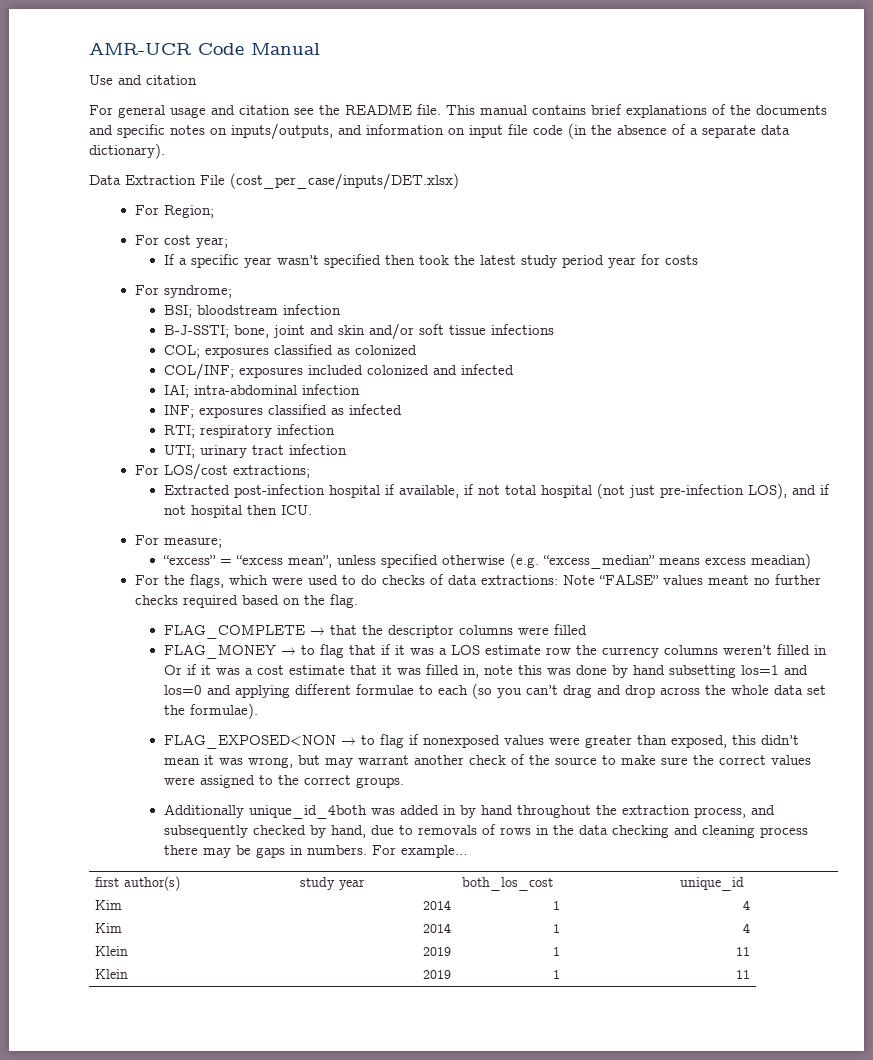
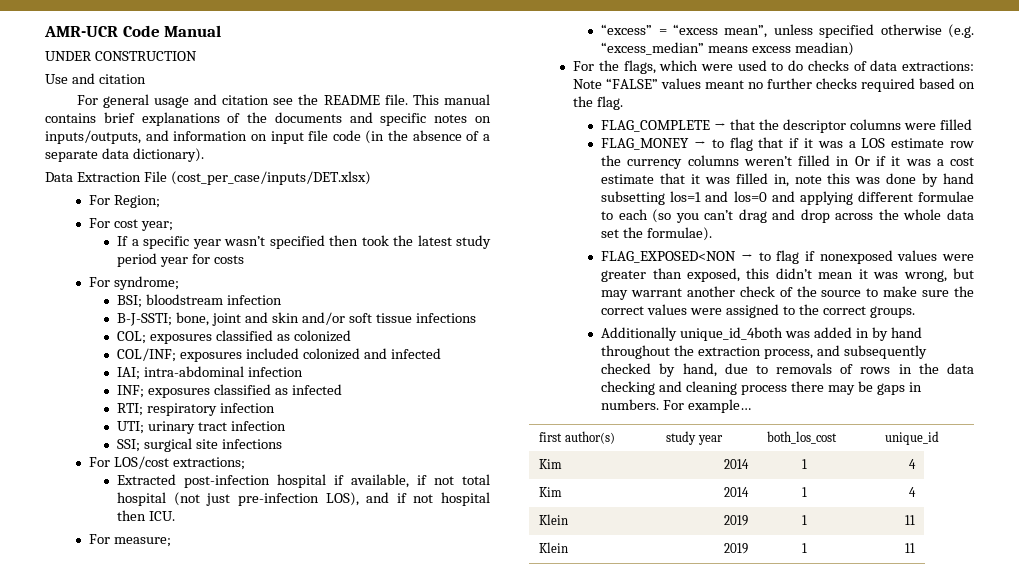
(320, 49) none -> [45,51,197,61] // UNDER CONSTRUCTION
(347, 449) none -> [117,438,282,452] // SSI; surgical site infections

